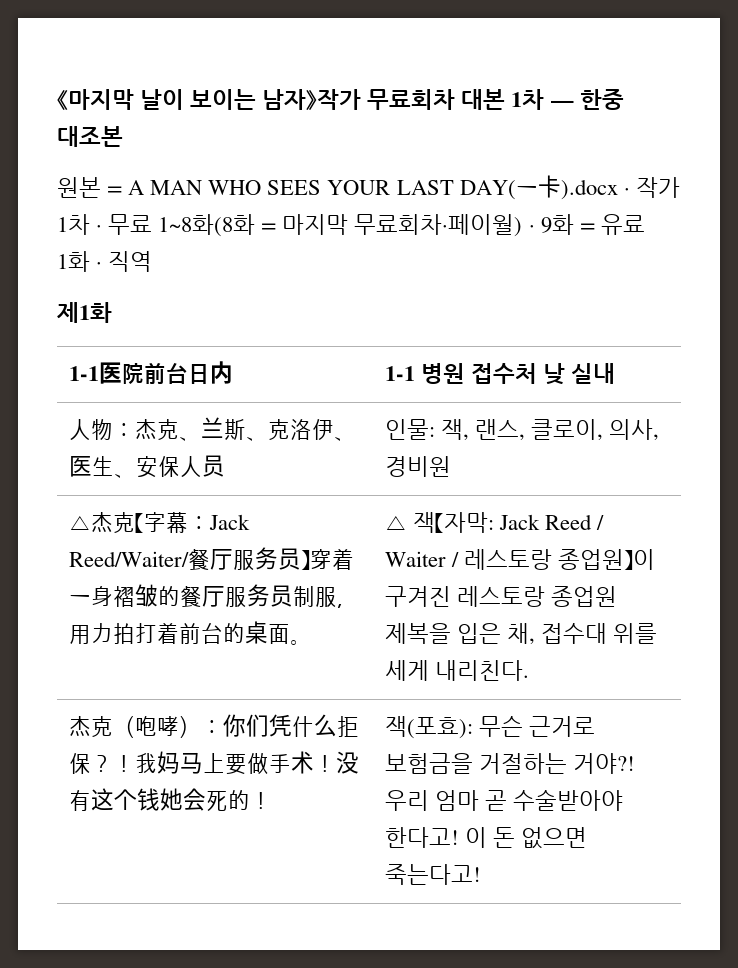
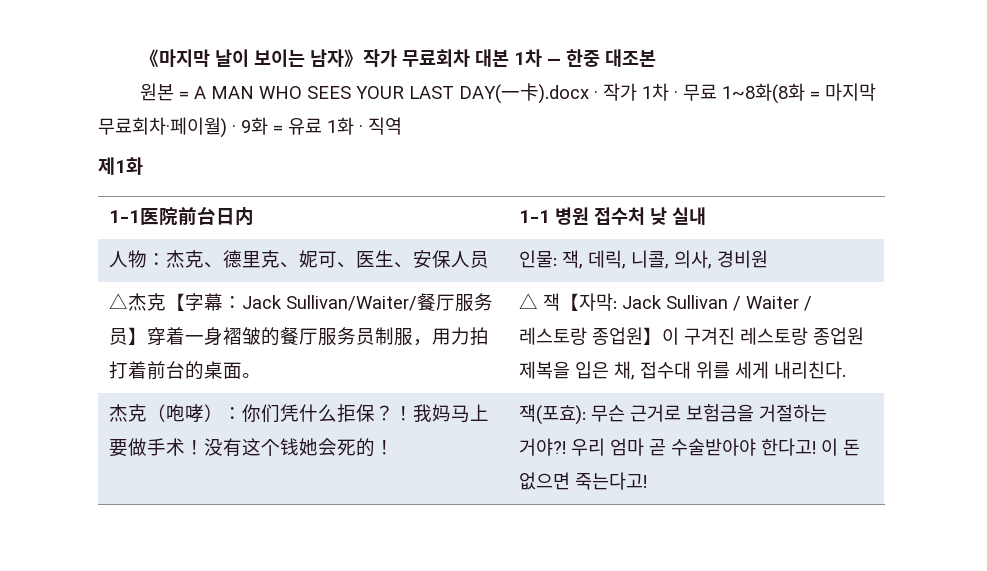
[201,417,335,441] 兰斯、克洛伊 -> [222,250,337,268] 德里克、妮可
[475,419,604,441] 랜스, 클로이, -> [587,250,669,269] 데릭, 니콜,
[69,551,190,567] Reed/Waiter/ -> [285,295,417,311] Sullivan/Waiter/
[545,514,593,530] Reed -> [665,295,728,309] Sullivan

